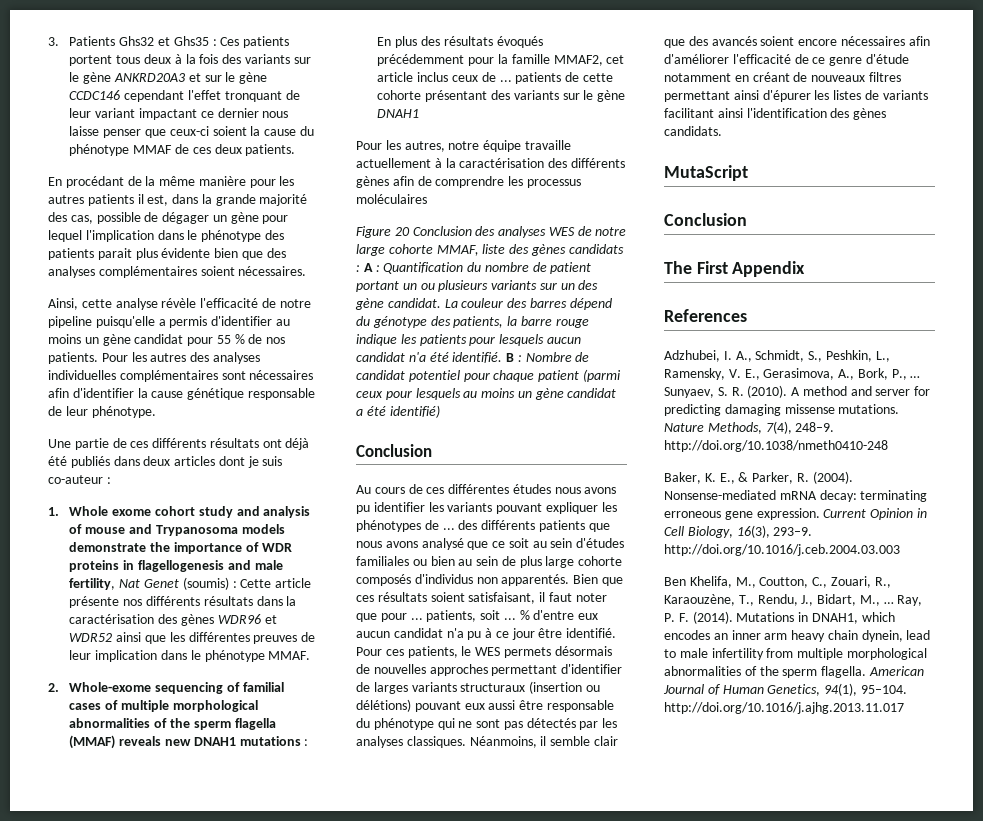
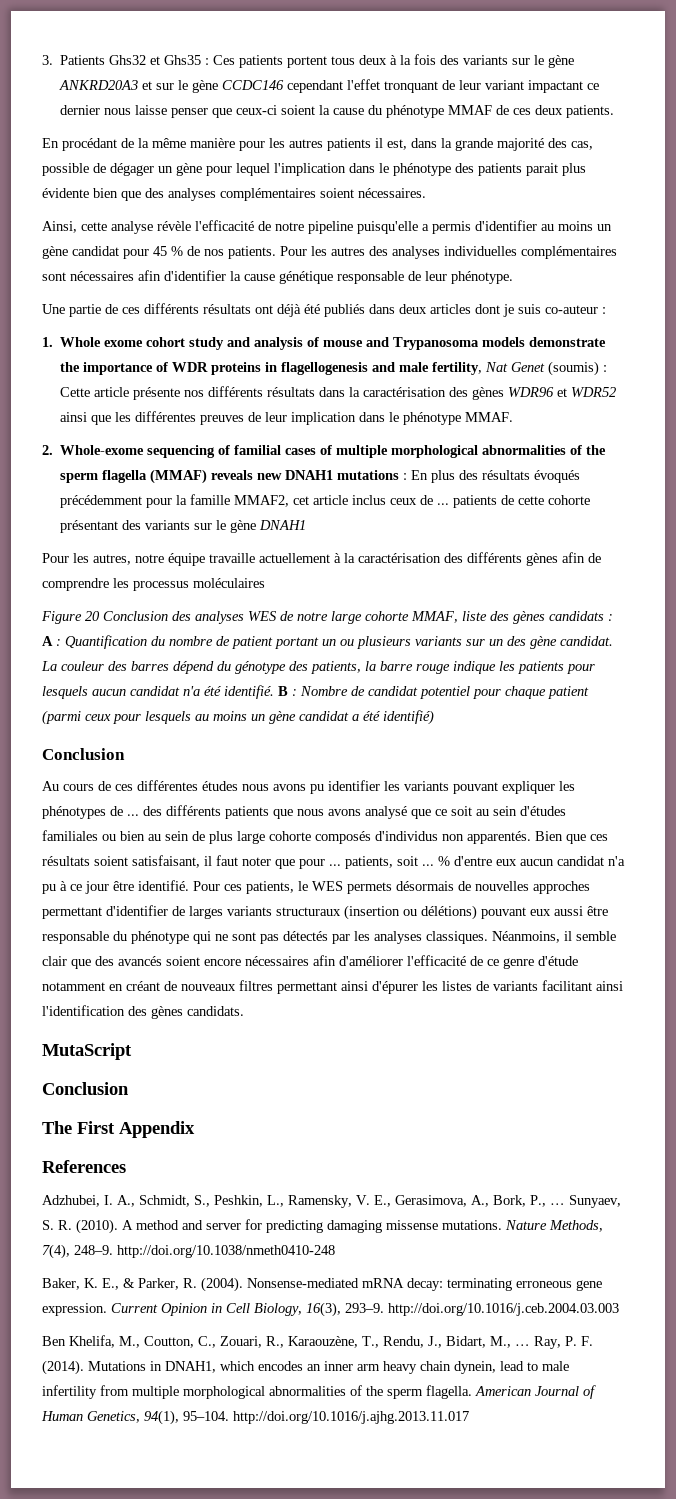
[216,335,231,344] 55 -> [153,246,167,256] 45

